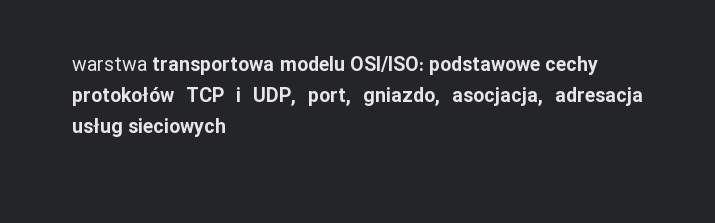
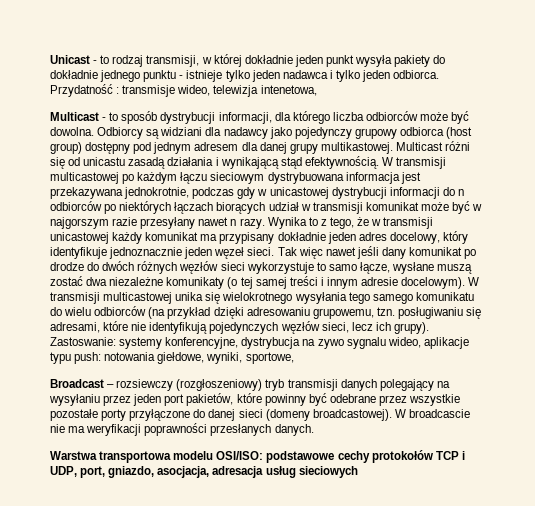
[72,57,147,71] warstwa -> [50,54,446,67] [50,70,440,82] [50,84,317,97] [50,111,470,124] [50,127,473,139] [50,141,471,154] [50,156,447,169] [50,172,421,184] [50,187,464,199] [50,201,483,214] [50,217,434,229] [50,231,468,244] [50,246,477,259] [50,261,473,274] [50,276,480,289] [50,292,474,304] [50,306,482,319] [50,321,429,334] [50,337,469,349] [50,352,294,364] [50,379,450,391] [49,393,461,406] [50,409,470,421] [50,423,314,436] [50,451,97,460] Unicast - to rodzaj transmisji, w której dokładnie jeden punkt wysyła pakiety do dokładnie jednego punktu - istnieje tylko jeden nadawca i tylko jeden odbiorca. Przydatność : transmisje wideo, telewizja intenetowa, // Multicast - to sposób dystrybucji informacji, dla którego liczba odbiorców może być dowolna. Odbiorcy są widziani dla nadawcy jako pojedynczy grupowy odbiorca (host group) dostępny pod jednym adresem dla danej grupy multikastowej. Multicast różni się od unicastu zasadą działania i wynikającą stąd efektywnością. W transmisji multicastowej po każdym łączu sieciowym dystrybuowana informacja jest przekazywana jednokrotnie, podczas gdy w unicastowej dystrybucji informacji do n odbiorców po niektórych łączach biorących udział w transmisji komunikat może być w najgorszym razie przesyłany nawet n razy. Wynika to z tego, że w transmisji unicastowej każdy komunikat ma przypisany dokładnie jeden adres docelowy, który identyfikuje jednoznacznie jeden węzeł sieci. Tak więc nawet jeśli dany komunikat po drodze do dwóch różnych węzłów sieci wykorzystuje to samo łącze, wysłane muszą zostać dwa niezależne komunikaty (o tej samej treści i innym adresie docelowym). W transmisji multicastowej unika się wielokrotnego wysyłania tego samego komunikatu do wielu odbiorców (na przykład dzięki adresowaniu grupowemu, tzn. posługiwaniu się adresami, które nie identyfikują pojedynczych węzłów sieci, lecz ich grupy). Zastoswanie: systemy konferencyjne, dystrybucja na zywo sygnalu wideo, aplikacje typu push: notowania giełdowe, wyniki, sportowe, // Broadcast – rozsiewczy (rozgłoszeniowy) tryb transmisji danych polegający na wysyłaniu przez jeden port pakietów, które powinny być odebrane przez wszystkie pozostałe porty przyłączone do danej sieci (domeny broadcastowej). W broadcascie nie ma weryfikacji poprawności przesłanych danych. // Warstwa

